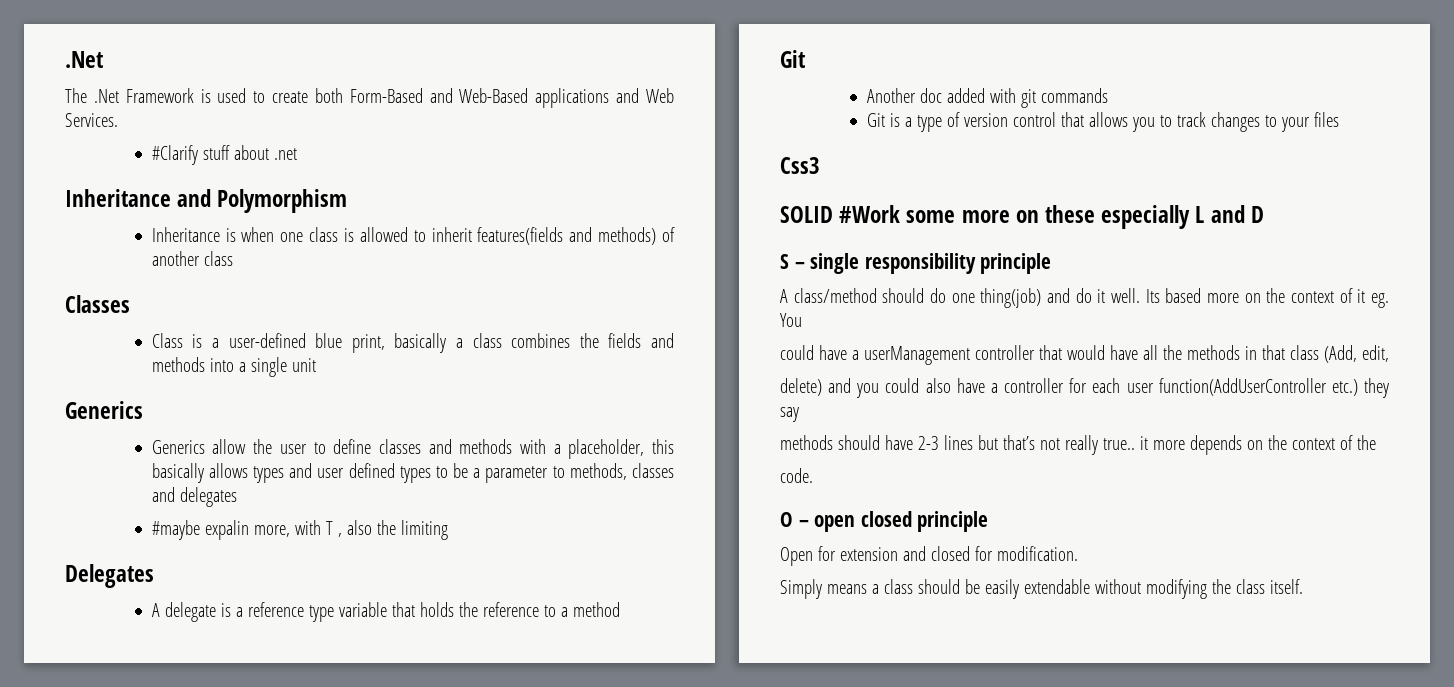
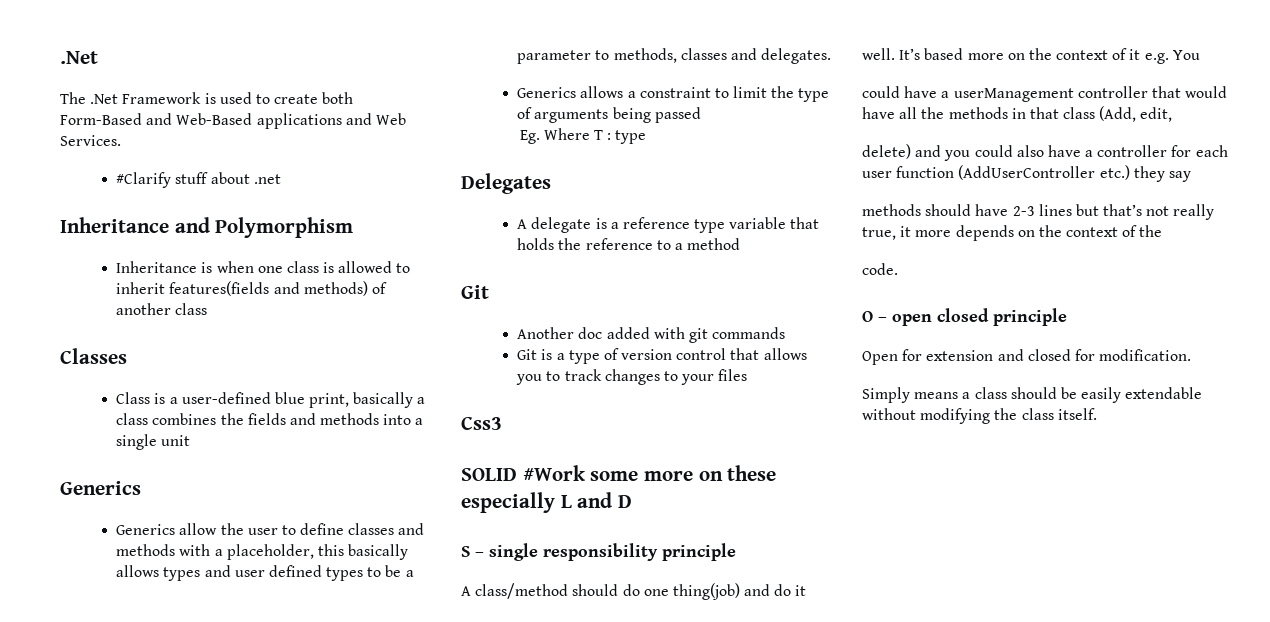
[179,487,237,507] [151,520,448,540] delegates // #maybe expalin more, with T , also the limiting -> [761,48,832,64] [517,86,830,102] [517,107,701,123] [519,128,647,144] delegates. // Generics allows a constraint to limit the type of arguments being passed // Eg. Where T : type
[1145,289,1160,303] Its -> [899,48,921,60] It’s
[1371,293,1389,308] eg. -> [1144,53,1169,64] e.g.
[1158,378,1327,396] function(AddUserController -> [896,165,1096,180] function (AddUserController
[1102,438,1135,450] true.. -> [862,227,896,240] true,

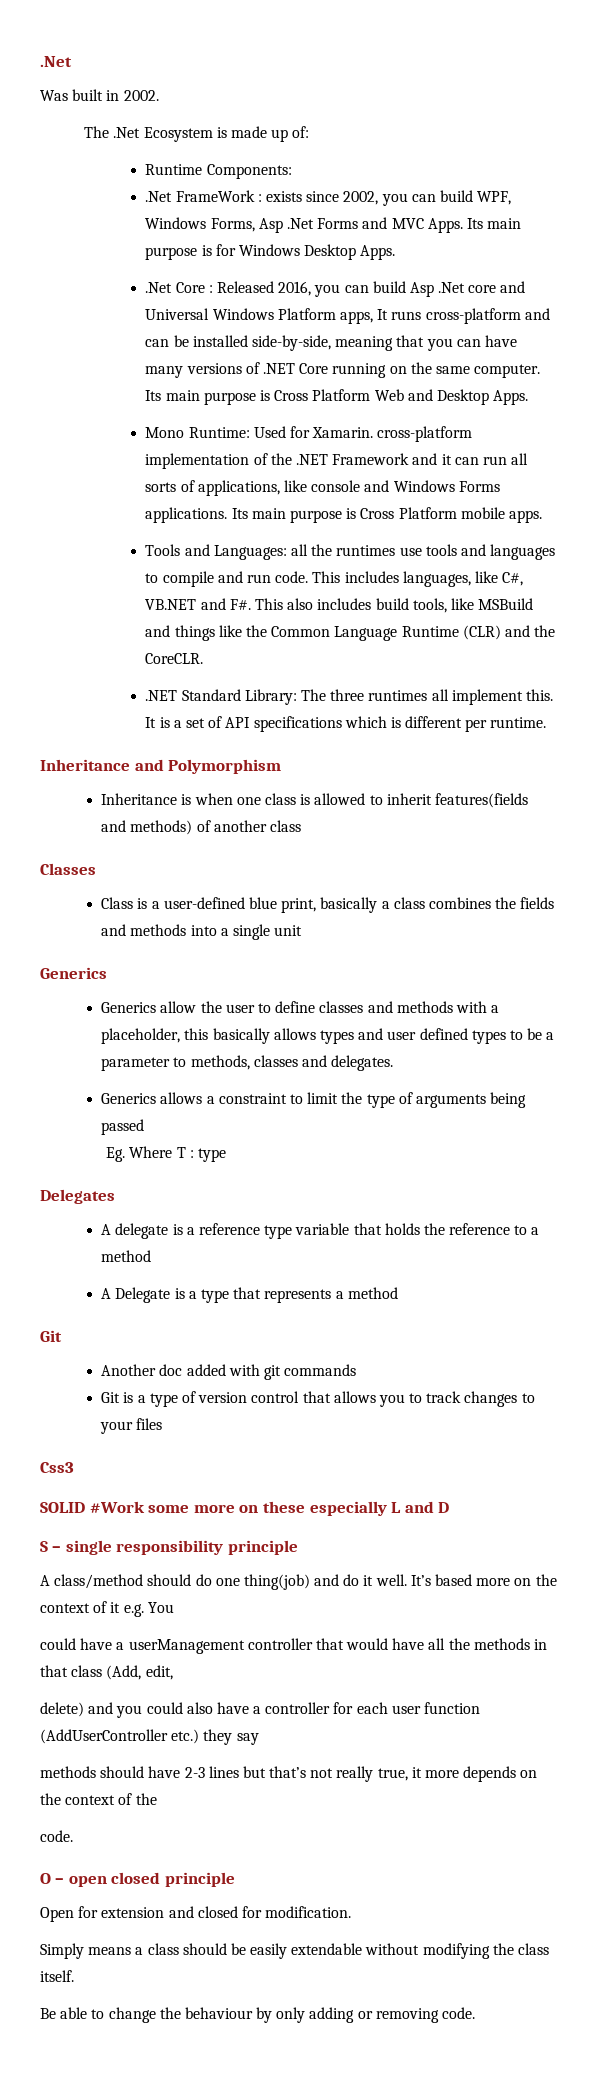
[60,92,354,104] [60,113,406,129] [60,135,121,146] [116,172,281,188] The .Net Framework is used to create both Form-Based and Web-Based applications and Web Services. // #Clarify stuff about .net -> [40,89,159,101] [84,126,310,142] [145,164,292,179] [145,190,512,206] [145,217,522,233] [145,244,396,260] [145,281,526,297] [145,308,550,324] [145,335,517,351] [145,362,541,378] [145,389,529,405] [145,426,473,442] [145,453,529,469] [145,480,500,496] [145,507,542,523] [145,544,556,560] [145,571,524,587] [145,598,534,613] [145,625,556,641] [145,653,204,664] [145,689,553,705] [145,716,547,732] Was built in 2002. // The .Net Ecosystem is made up of: // Runtime Components: // .Net FrameWork : exists since 2002, you can build WPF, Windows Forms, Asp .Net Forms and MVC Apps. Its main purpose is for Windows Desktop Apps. // .Net Core : Released 2016, you can build Asp .Net core and Universal Windows Platform apps, It runs cross-platform and can be installed side-by-side, meaning that you can have many versions of .NET Core running on the same computer. Its main purpose is Cross Platform Web and Desktop Apps. // Mono Runtime: Used for Xamarin. cross-platform implementation of the .NET Framework and it can run all sorts of applications, like console and Windows Forms applications. Its main purpose is Cross Platform mobile apps. // Tools and Languages: all the runtimes use tools and languages to compile and run code. This includes languages, like C#, VB.NET and F#. This also includes build tools, like MSBuild and things like the Common Language Runtime (CLR) and the CoreCLR. // .NET Standard Library: The three runtimes all implement this. It is a set of API specifications which is different per runtime.
(741, 244) none -> [101,1287,398,1303] // A Delegate is a type that represents a method
(1097, 414) none -> [40,2007,476,2023] // Be able to change the behaviour by only adding or removing code.

